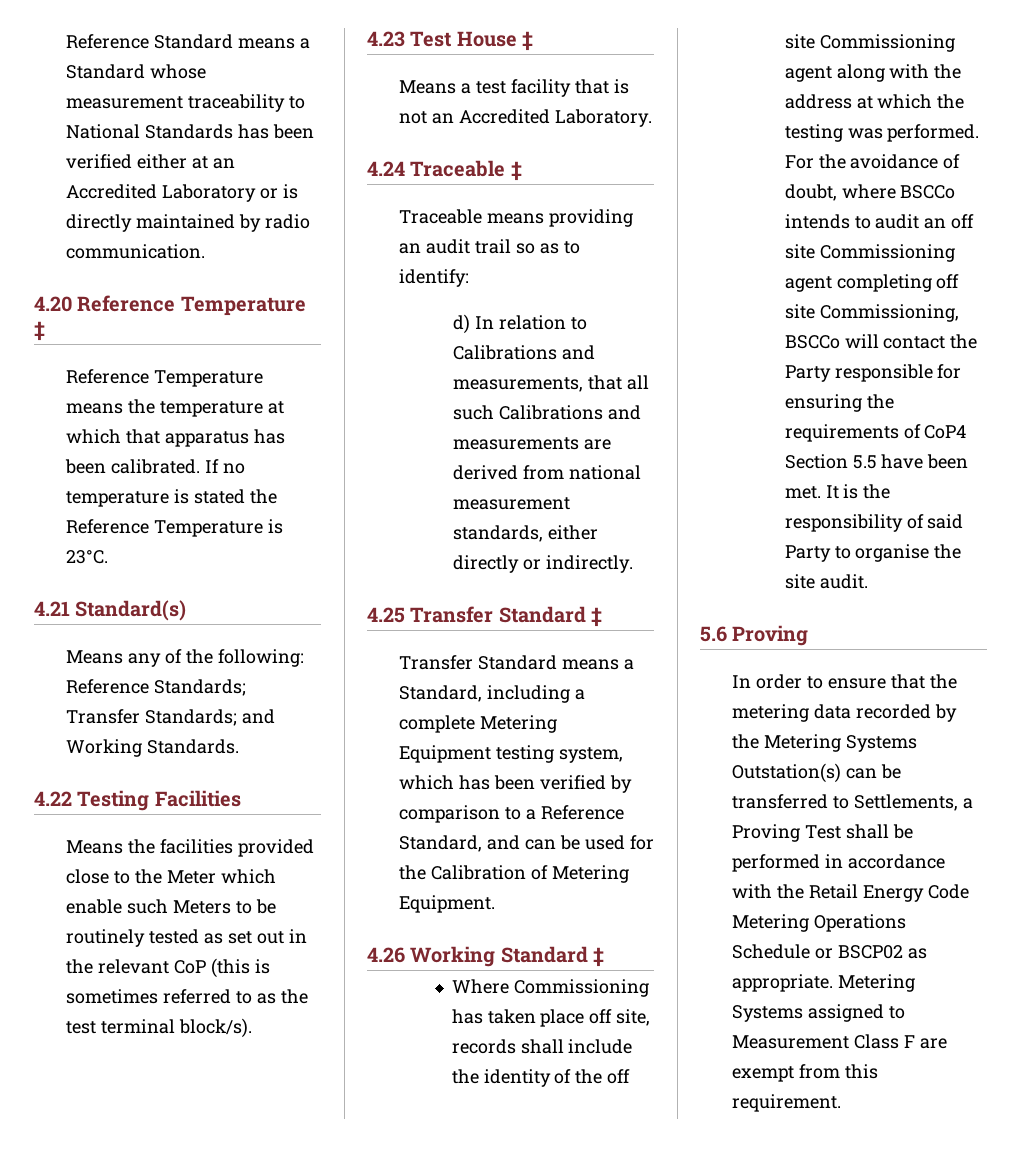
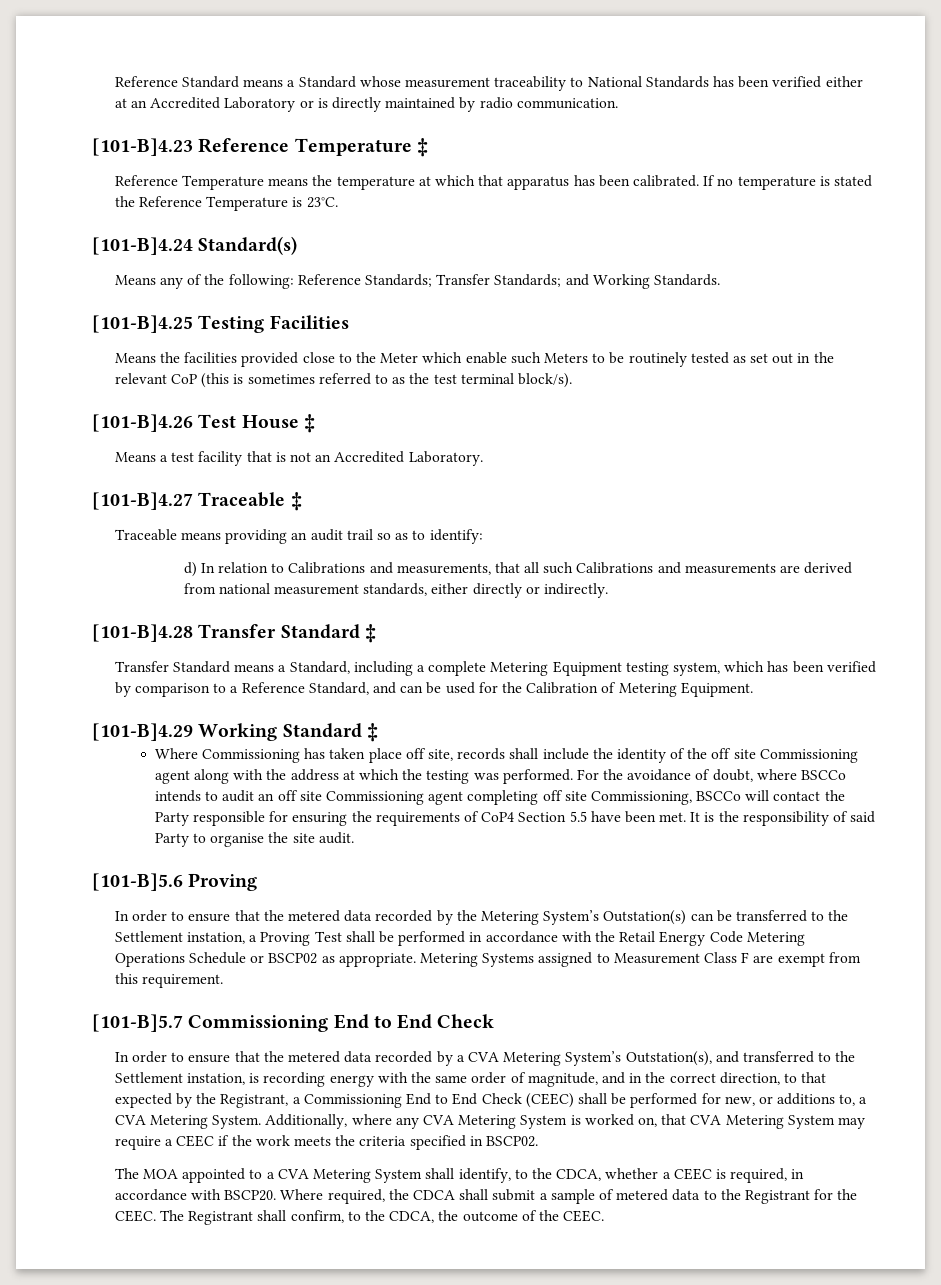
[34,296,72,312] 4.20 -> [92,138,193,156] [101-B]4.23
[34,601,70,616] 4.21 -> [92,237,193,255] [101-B]4.24
[34,791,72,806] 4.22 -> [92,315,193,333] [101-B]4.25
[367,31,405,47] 4.23 -> [92,414,193,432] [101-B]4.26
[367,161,405,176] 4.24 -> [92,492,193,510] [101-B]4.27
[367,607,405,623] 4.25 -> [92,624,193,642] [101-B]4.28
[367,947,405,963] 4.26 -> [92,723,193,741] [101-B]4.29
[700,626,727,642] 5.6 -> [92,873,183,891] [101-B]5.6
[732,704,810,722] metering -> [288,910,341,922] metered
[846,735,918,752] Systems -> [543,910,600,925] System’s
[854,794,959,811] Settlements, -> [828,910,849,921] [114,931,246,944] the Settlement instation,
(842, 1103) none -> [92,1014,495,1032] [114,1051,856,1066] [114,1072,827,1087] [114,1093,868,1108] [114,1114,865,1129] [114,1135,538,1150] [114,1168,805,1183] [114,1189,858,1204] [114,1210,605,1225] // [101-B]5.7 Commissioning End to End Check // In order to ensure that the metered data recorded by a CVA Metering System’s Outstation(s), and transferred to the Settlement instation, is recording energy with the same order of magnitude, and in the correct direction, to that expected by the Registrant, a Commissioning End to End Check (CEEC) shall be performed for new, or additions to, a CVA Metering System. Additionally, where any CVA Metering System is worked on, that CVA Metering System may require a CEEC if the work meets the criteria specified in BSCP02. // The MOA appointed to a CVA Metering System shall identify, to the CDCA, whether a CEEC is required, in accordance with BSCP20. Where required, the CDCA shall submit a sample of metered data to the Registrant for the CEEC. The Registrant shall confirm, to the CDCA, the outcome of the CEEC.

